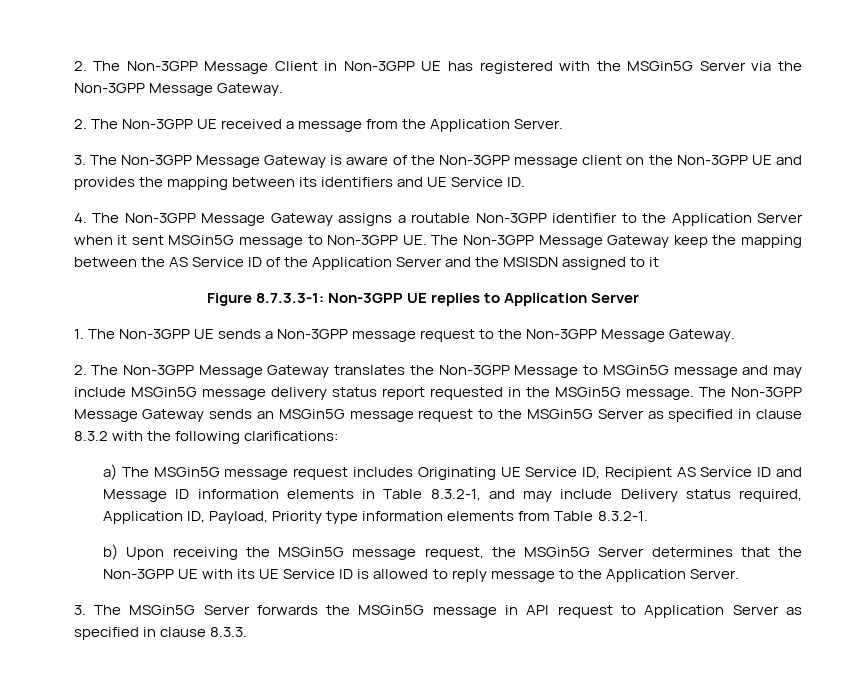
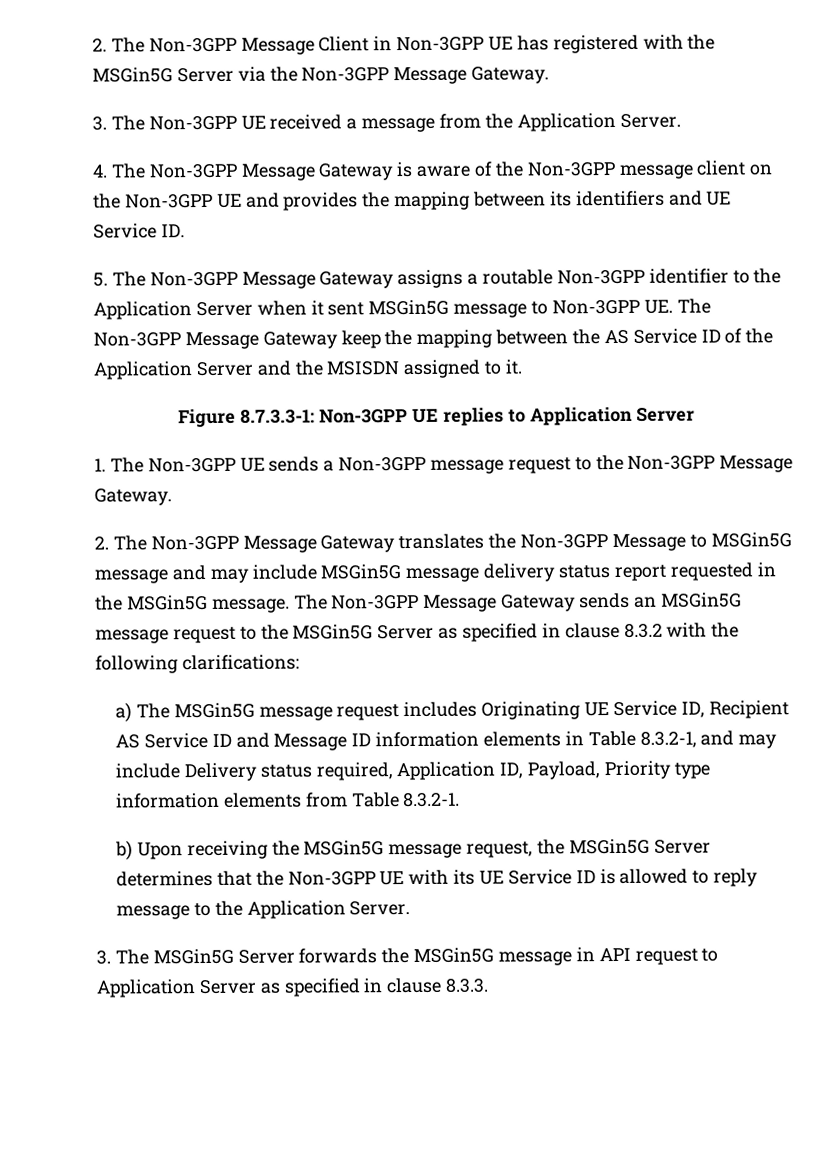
[73,119,87,129] 2. -> [91,116,107,131] 3.
[73,155,86,165] 3. -> [91,164,108,178] 4.
[73,213,87,223] 4. -> [92,272,108,287] 5.
[649,257,660,267] it -> [505,359,523,375] it.

